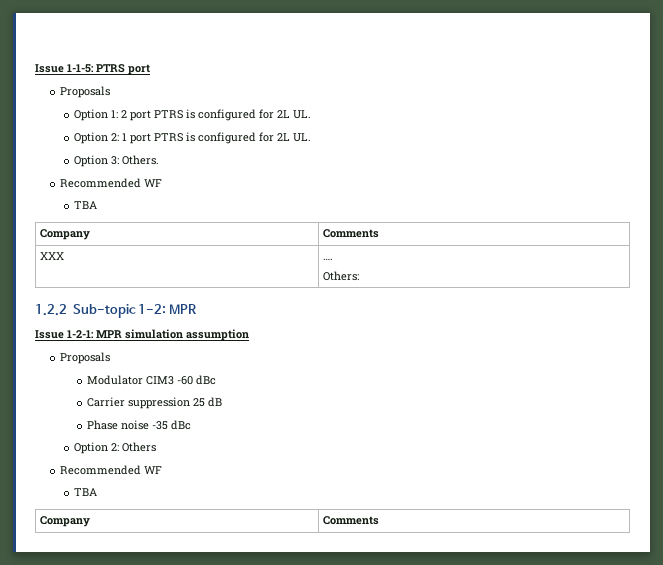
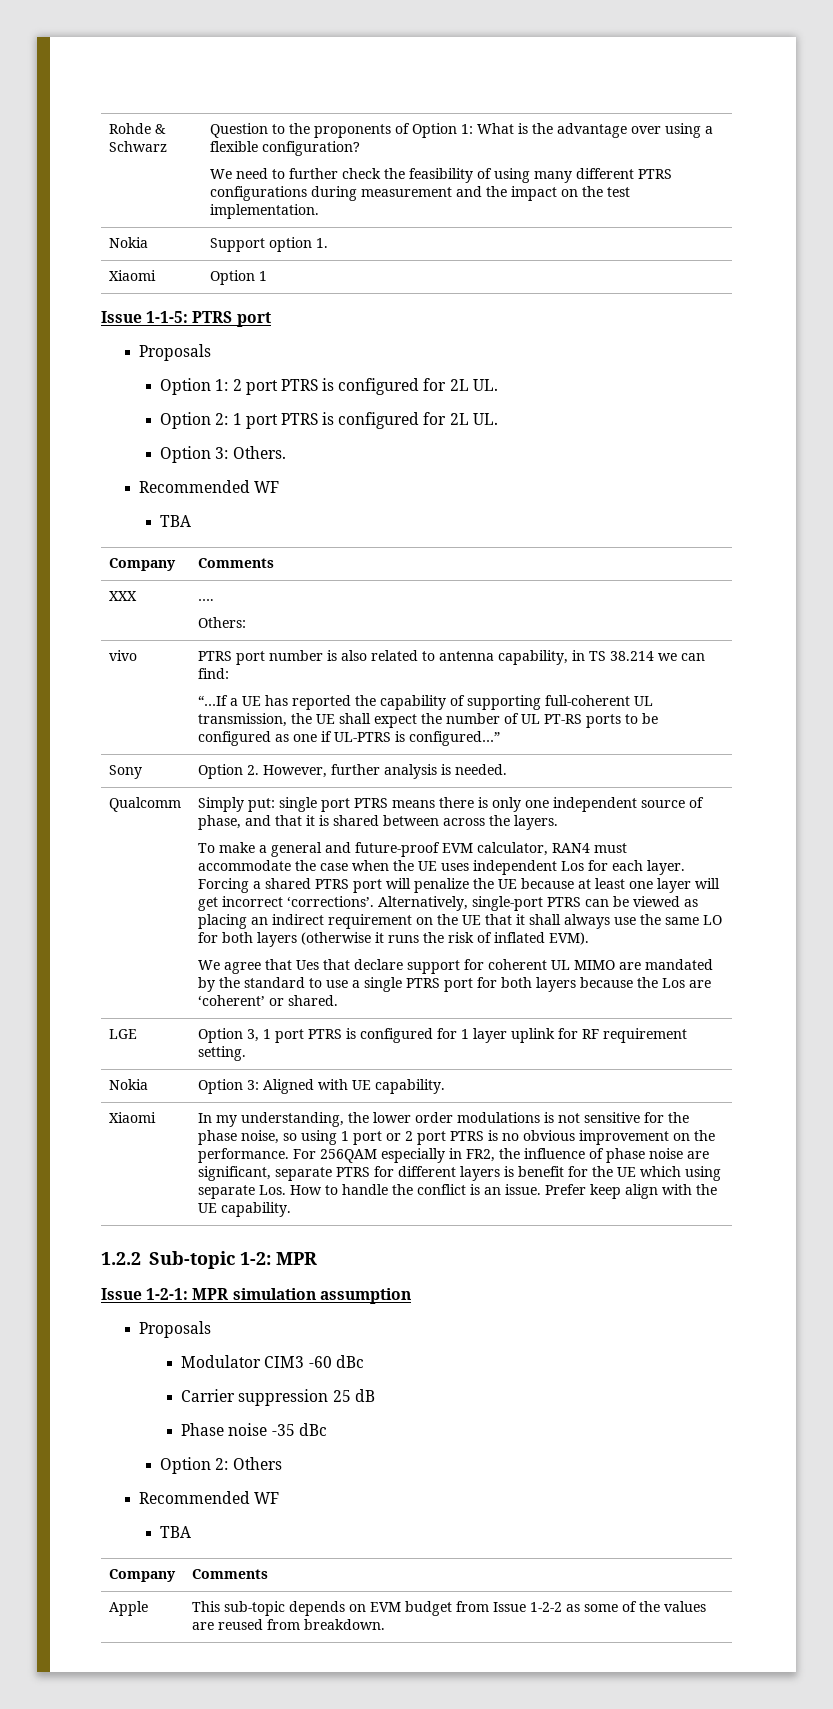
(35, 68) none -> [109,123,167,134] [109,141,168,152] [210,123,714,138] [210,141,361,156] [210,168,673,183] [210,186,631,201] [210,204,320,219] [109,237,149,248] [210,237,329,252] [109,270,157,281] [210,270,268,285] Rohde & Schwarz | Question to the proponents of Option 1: What is the advantage over using a flexible configuration? // We need to further check the feasibility of using many different PTRS configurations during measurement and the impact on the test implementation. // Nokia | Support option 1. // Xiaomi | Option 1 //
(360, 276) none -> [109,650,138,661] [198,650,706,665] [198,668,230,679] [198,695,654,710] [198,713,659,728] [198,731,501,746] [109,765,143,779] [198,764,508,779] [109,797,182,812] [198,797,705,812] [198,815,559,830] [198,842,628,857] [198,860,686,875] [198,878,721,893] [198,896,699,911] [198,914,723,929] [198,932,590,947] [198,959,714,974] [198,977,712,992] [198,995,339,1006] [109,1029,138,1039] [198,1028,688,1043] [198,1046,247,1061] [109,1079,149,1090] [198,1079,446,1094] [109,1112,157,1123] [198,1112,690,1127] [198,1130,716,1145] [198,1148,710,1163] [198,1166,722,1181] [198,1184,718,1199] [198,1202,292,1217] // vivo | PTRS port number is also related to antenna capability, in TS 38.214 we can find: // “…If a UE has reported the capability of supporting full-coherent UL transmission, the UE shall expect the number of UL PT-RS ports to be configured as one if UL-PTRS is configured…” // Sony | Option 2. However, further analysis is needed. // Qualcomm | Simply put: single port PTRS means there is only one independent source of phase, and that it is shared between across the layers. // To make a general and future-proof EVM calculator, RAN4 must accommodate the case when the UE uses independent Los for each layer. Forcing a shared PTRS port will penalize the UE because at least one layer will get incorrect ‘corrections’. Alternatively, single-port PTRS can be viewed as placing an indirect requirement on the UE that it shall always use the same LO for both layers (otherwise it runs the risk of inflated EVM). // We agree that Ues that declare support for coherent UL MIMO are mandated by the standard to use a single PTRS port for both layers because the Los are ‘coherent’ or shared. // LGE | Option 3, 1 port PTRS is configured for 1 layer uplink for RF requirement setting. // Nokia | Option 3: Aligned with UE capability. // Xiaomi | In my understanding, the lower order modulations is not sensitive for the phase noise, so using 1 port or 2 port PTRS is no obvious improvement on the performance. For 256QAM especially in FR2, the influence of phase noise are significant, separate PTRS for different layers is benefit for the UE which using separate Los. How to handle the conflict is an issue. Prefer keep align with the UE capability.
(380, 520) none -> [109,1601,149,1616] [192,1601,707,1616] [192,1619,386,1630] // Apple | This sub-topic depends on EVM budget from Issue 1-2-2 as some of the values are reused from breakdown.

